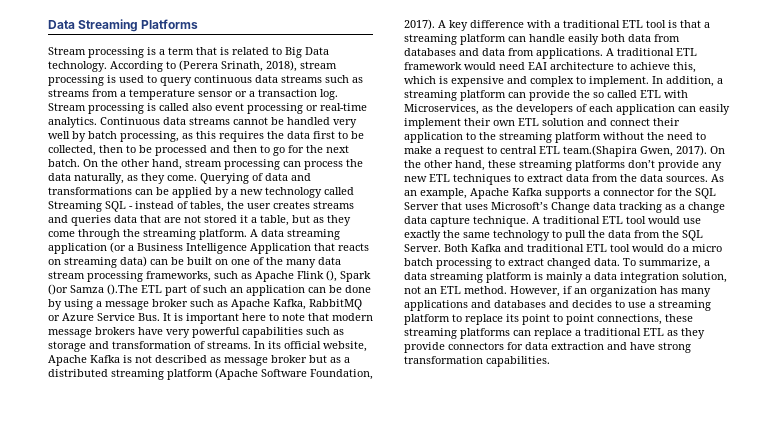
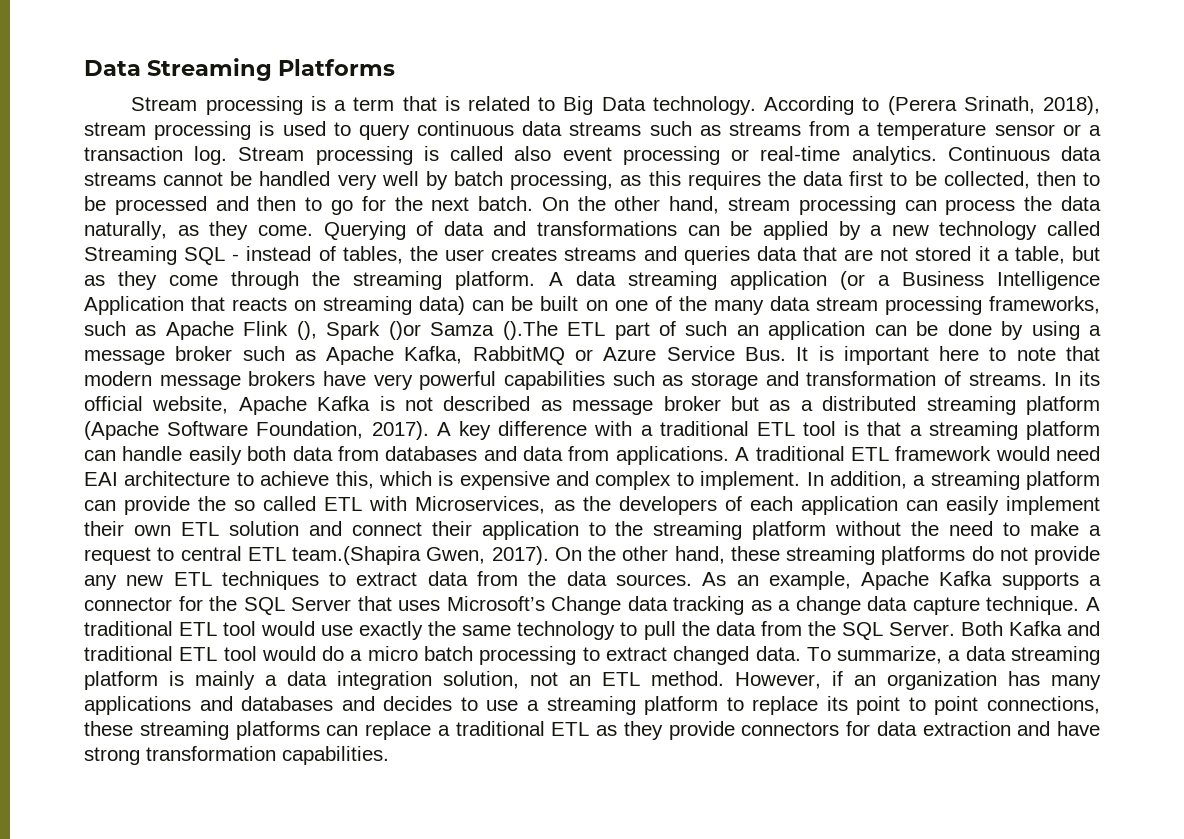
[628,160,655,168] don’t -> [971,546,1028,561] do not

